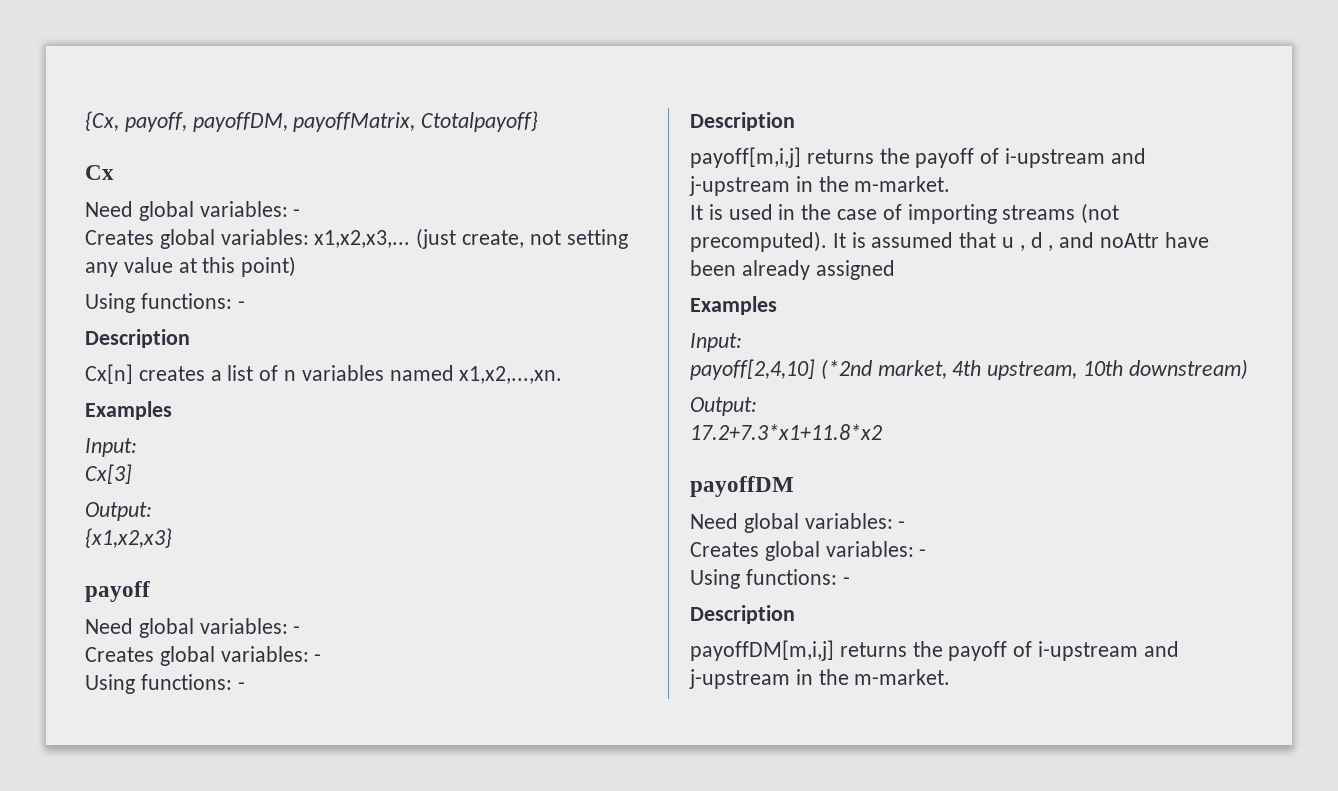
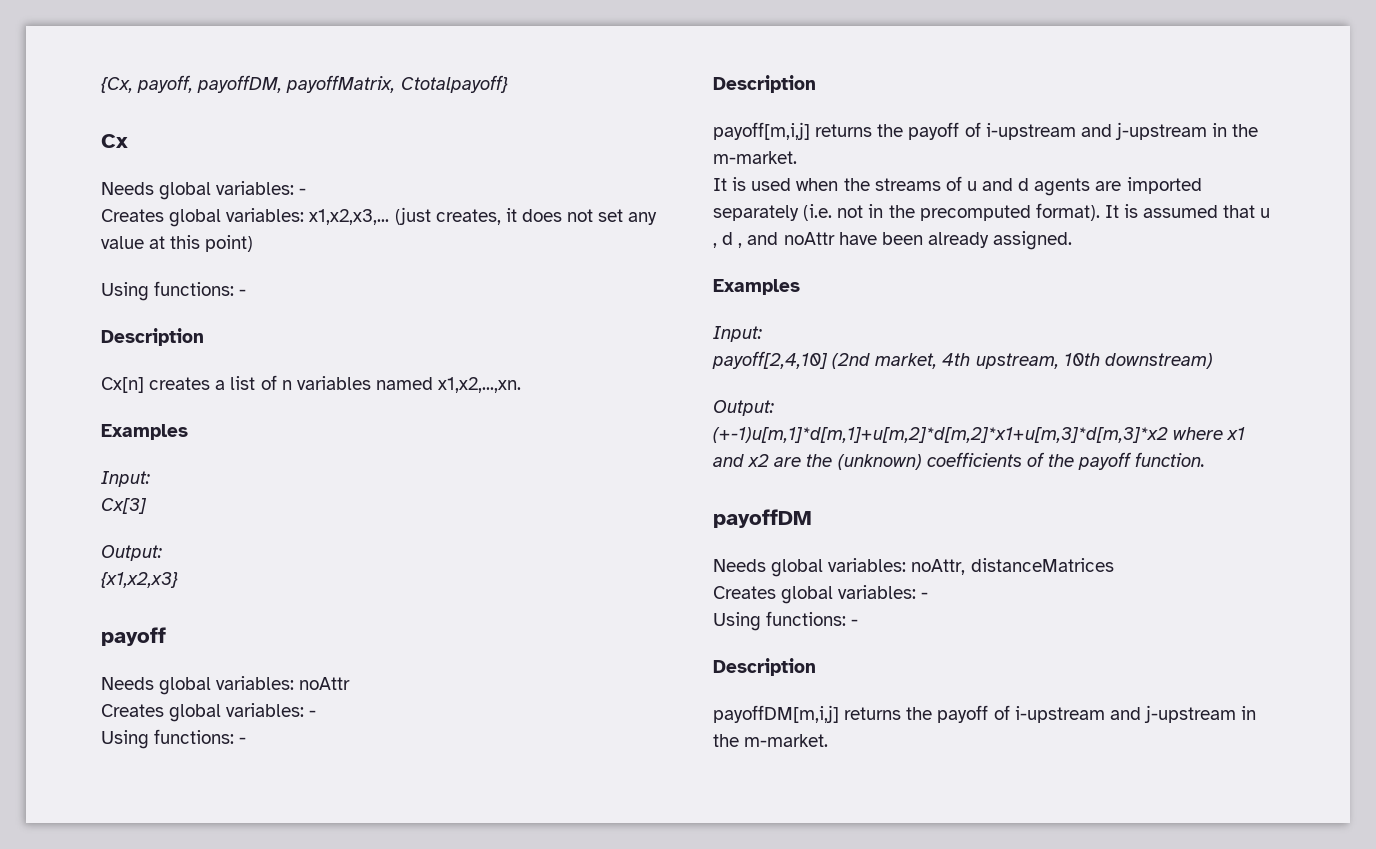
[85,201,133,217] Need -> [101,182,154,195] Needs
[462,229,628,249] create, not setting -> [435,208,624,225] creates, it does not set
[85,618,301,638] Need global variables: - -> [101,676,351,695] Needs global variables: noAttr
[778,203,1120,224] [690,231,827,252] in the case of importing streams (not precomputed). -> [796,176,1202,196] [713,203,1100,221] when the streams of u and d agents are imported separately (i.e. not in the precomputed format).
[815,260,895,280] assigned -> [993,231,1073,250] assigned.
[820,359,872,380] (*2nd -> [832,353,871,369] (2nd
[690,424,882,440] 17.2+7.3*x1+11.8*x2 -> [713,427,1246,443] [713,452,1206,470] (+-1)u[m,1]*d[m,1]+u[m,2]*d[m,2]*x1+u[m,3]*d[m,3]*x2 where x1 and x2 are the (unknown) coefficients of the payoff function.
[690,513,906,533] Need global variables: - -> [713,558,1114,577] Needs global variables: noAttr, distanceMatrices

